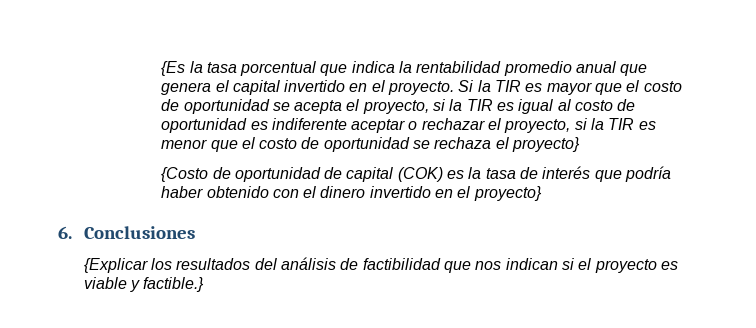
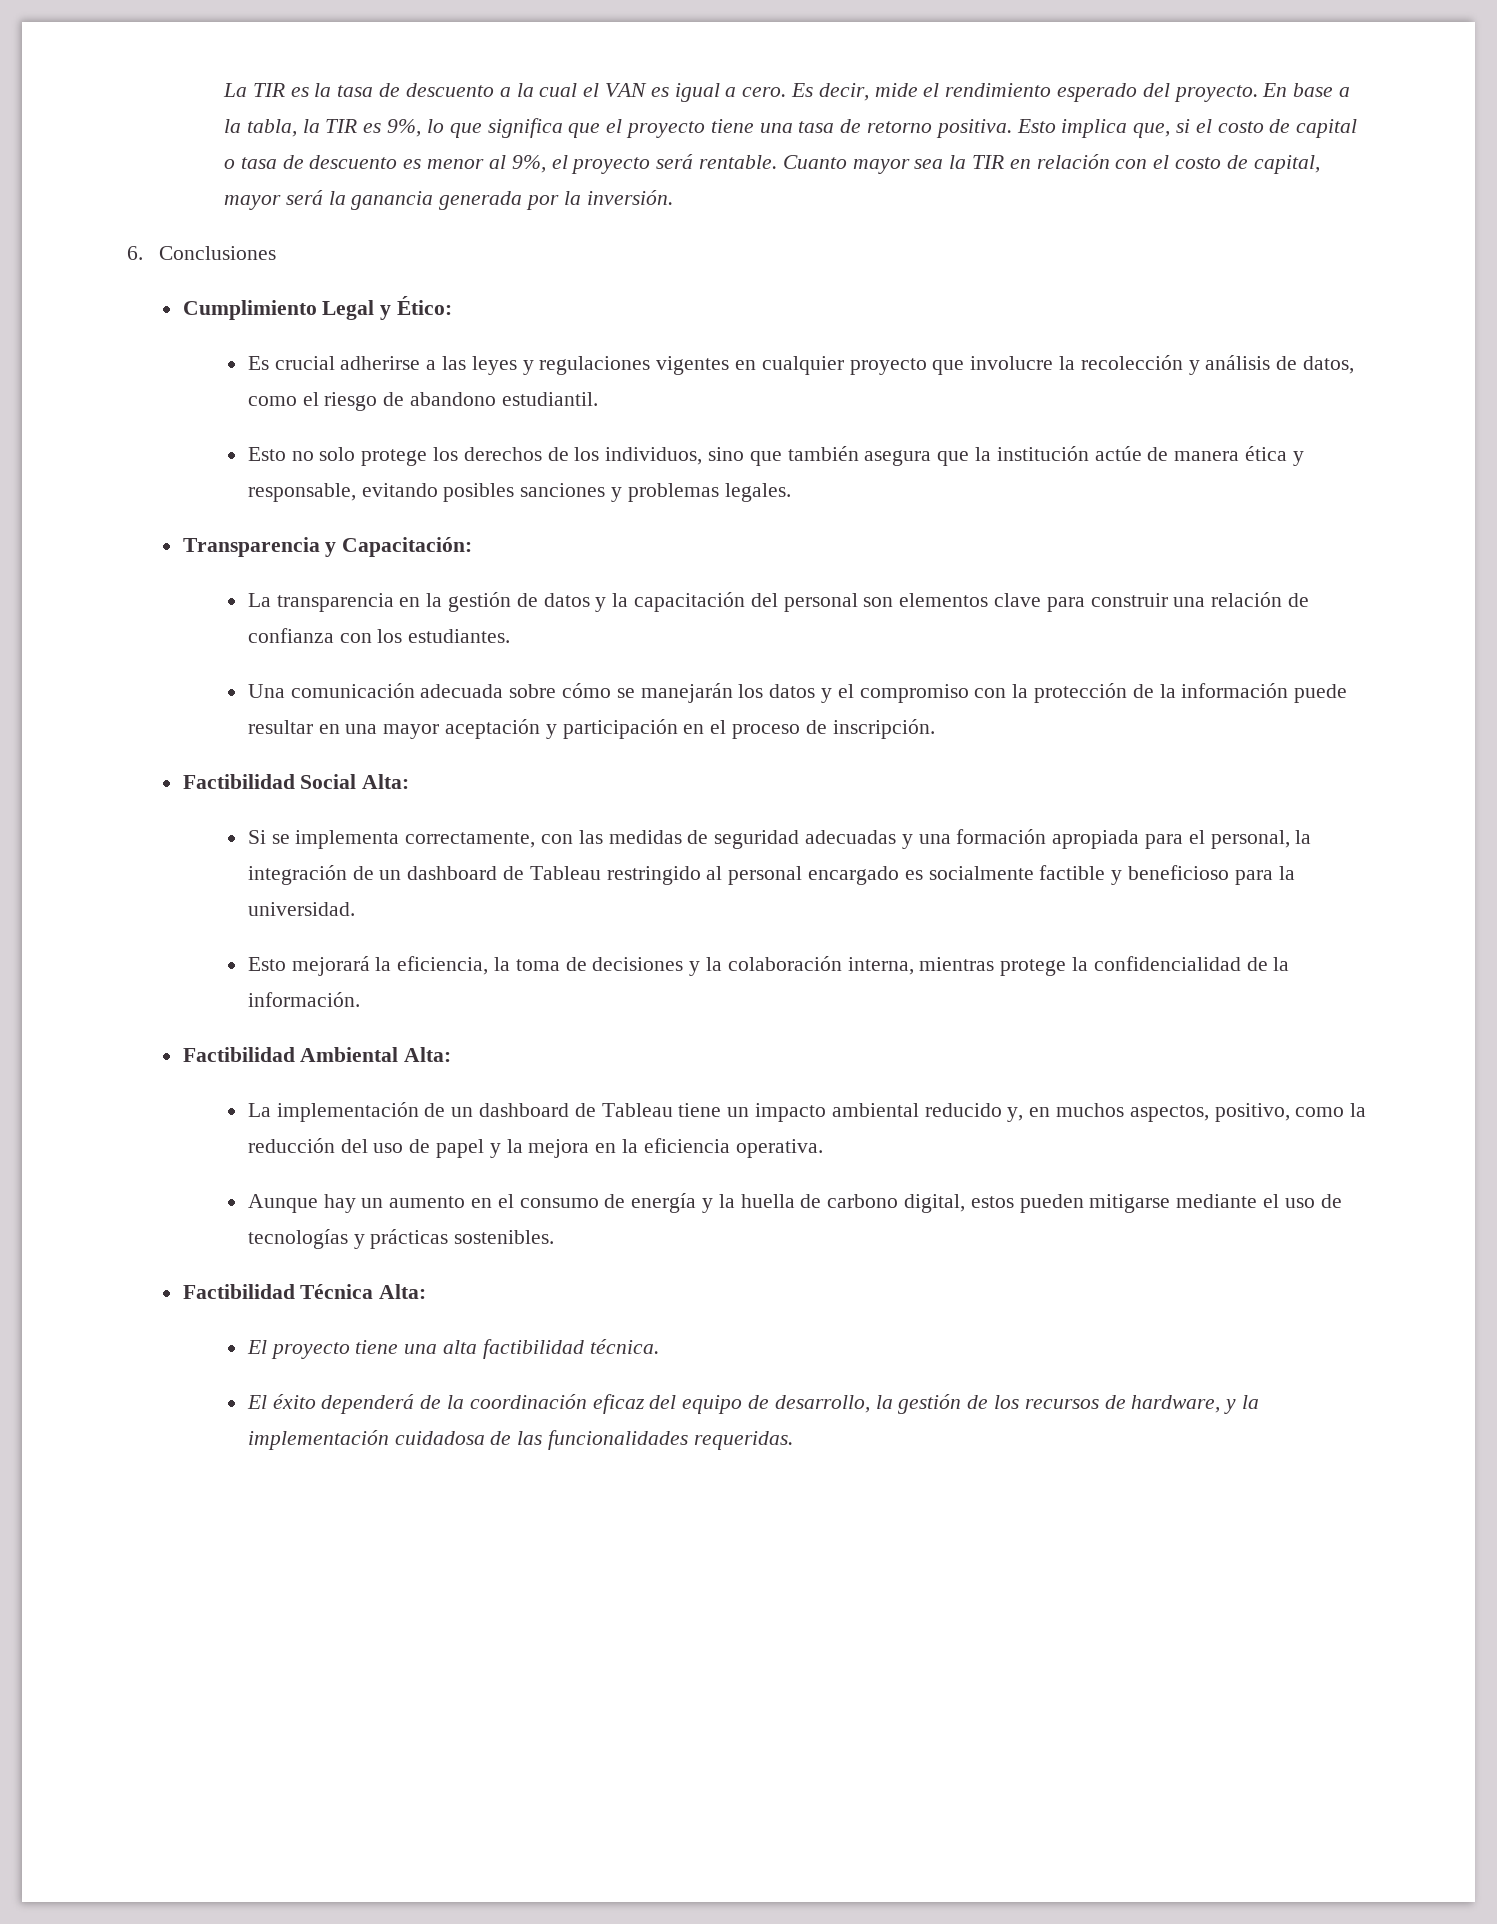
[161,61,648,76] [161,80,682,95] [161,99,636,114] [161,118,656,133] [161,137,581,152] [161,166,672,182] [161,186,542,201] [58,226,195,239] [83,257,678,273] [83,277,205,292] {Es la tasa porcentual que indica la rentabilidad promedio anual que genera el capital invertido en el proyecto. Si la TIR es mayor que el costo de oportunidad se acepta el proyecto, si la TIR es igual al costo de oportunidad es indiferente aceptar o rechazar el proyecto, si la TIR es menor que el costo de oportunidad se rechaza el proyecto} // {Costo de oportunidad de capital (COK) es la tasa de interés que podría haber obtenido con el dinero invertido en el proyecto} // 6. Conclusiones // {Explicar los resultados del análisis de factibilidad que nos indican si el proyecto es viable y factible.} -> [223,83,1350,102] [224,118,1358,138] [224,154,1320,174] [224,190,673,210] [126,246,277,260] [182,296,453,320] [247,355,1355,375] [247,392,598,411] [247,446,1304,466] [247,483,791,502] [182,537,473,557] [247,592,1310,612] [247,628,511,643] [247,683,1348,703] [247,719,935,739] [182,774,410,789] [247,829,1312,849] [247,865,1295,885] [247,902,355,916] [247,956,1290,976] [247,992,360,1007] [182,1047,452,1062] [247,1102,1367,1122] [247,1138,823,1158] [247,1193,1342,1213] [247,1229,555,1249] [182,1284,427,1299] [246,1339,659,1359] [246,1394,1260,1414] [247,1430,793,1450] La TIR es la tasa de descuento a la cual el VAN es igual a cero. Es decir, mide el rendimiento esperado del proyecto. En base a la tabla, la TIR es 9%, lo que significa que el proyecto tiene una tasa de retorno positiva. Esto implica que, si el costo de capital o tasa de descuento es menor al 9%, el proyecto será rentable. Cuanto mayor sea la TIR en relación con el costo de capital, mayor será la ganancia generada por la inversión. // 6. Conclusiones // Cumplimiento Legal y Ético: // Es crucial adherirse a las leyes y regulaciones vigentes en cualquier proyecto que involucre la recolección y análisis de datos, como el riesgo de abandono estudiantil. // Esto no solo protege los derechos de los individuos, sino que también asegura que la institución actúe de manera ética y responsable, evitando posibles sanciones y problemas legales. // Transparencia y Capacitación: // La transparencia en la gestión de datos y la capacitación del personal son elementos clave para construir una relación de confianza con los estudiantes. // Una comunicación adecuada sobre cómo se manejarán los datos y el compromiso con la protección de la información puede resultar en una mayor aceptación y participación en el proceso de inscripción. // Factibilidad Social Alta: // Si se implementa correctamente, con las medidas de seguridad adecuadas y una formación apropiada para el personal, la integración de un dashboard de Tableau restringido al personal encargado es socialmente factible y beneficioso para la universidad. // Esto mejorará la eficiencia, la toma de decisiones y la colaboración interna, mientras protege la confidencialidad de la información. // Factibilidad Ambiental Alta: // La implementación de un dashboard de Tableau tiene un impacto ambiental reducido y, en muchos aspectos, positivo, como la reducción del uso de papel y la mejora en la eficiencia operativa. // Aunque hay un aumento en el consumo de energía y la huella de carbono digital, estos pueden mitigarse mediante el uso de tecnologías y prácticas sostenibles. // Factibilidad Técnica Alta: // El proyecto tiene una alta factibilidad técnica. // El éxito dependerá de la coordinación eficaz del equipo de desarrollo, la gestión de los recursos de hardware, y la implementación cuidadosa de las funcionalidades requeridas.

